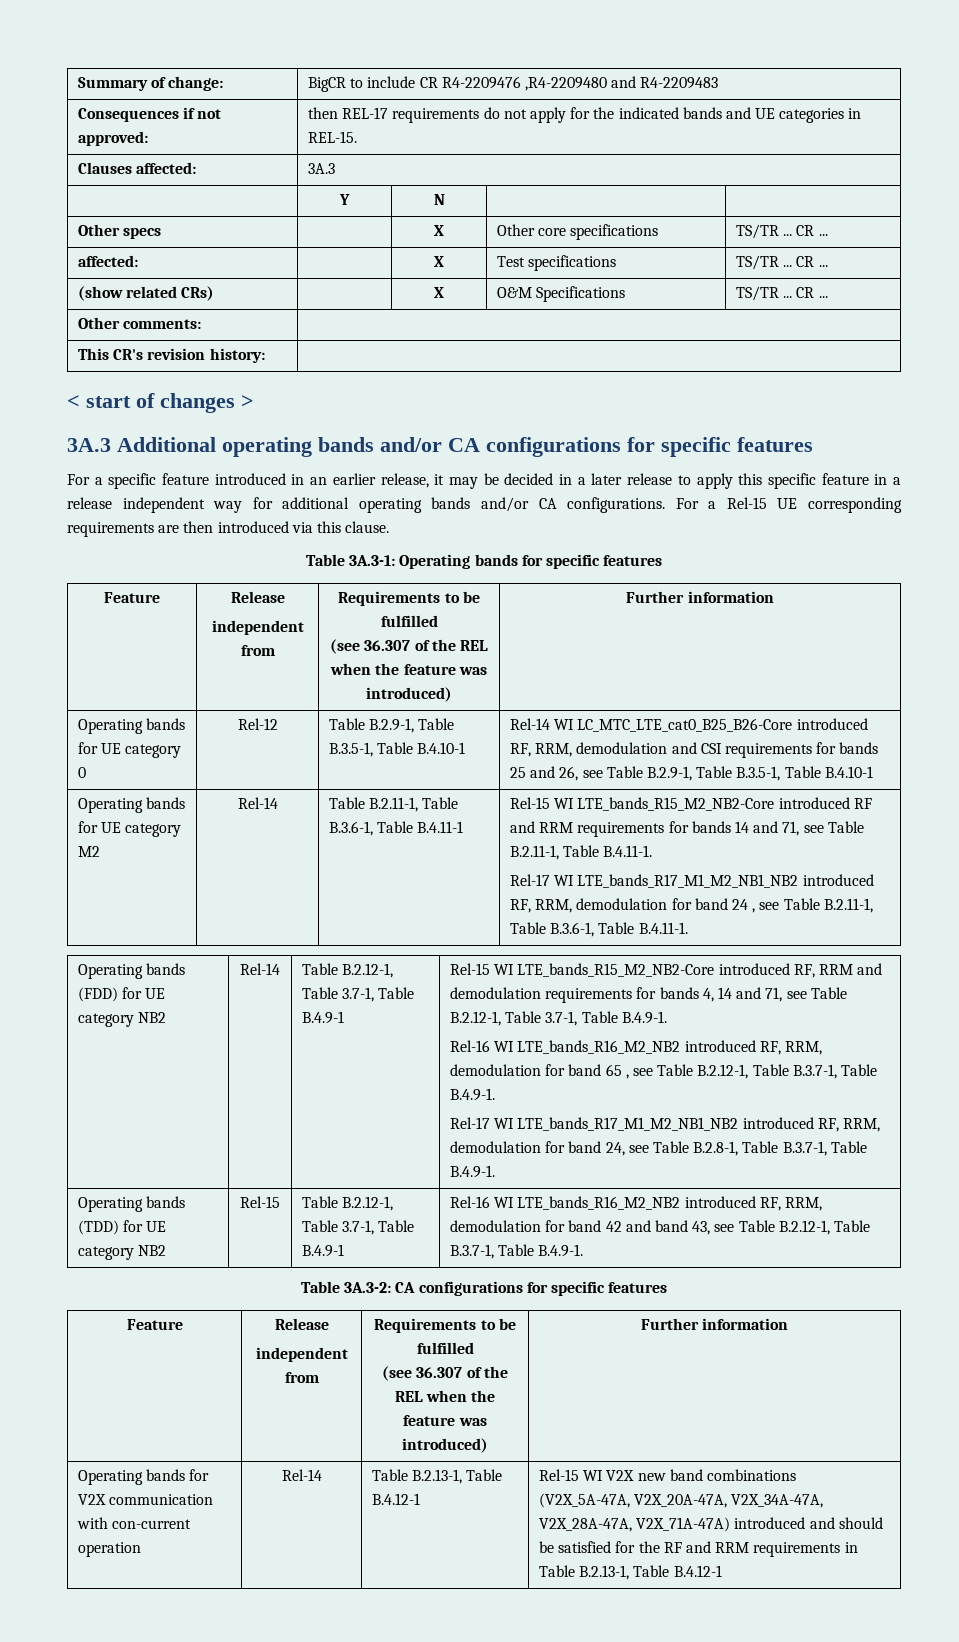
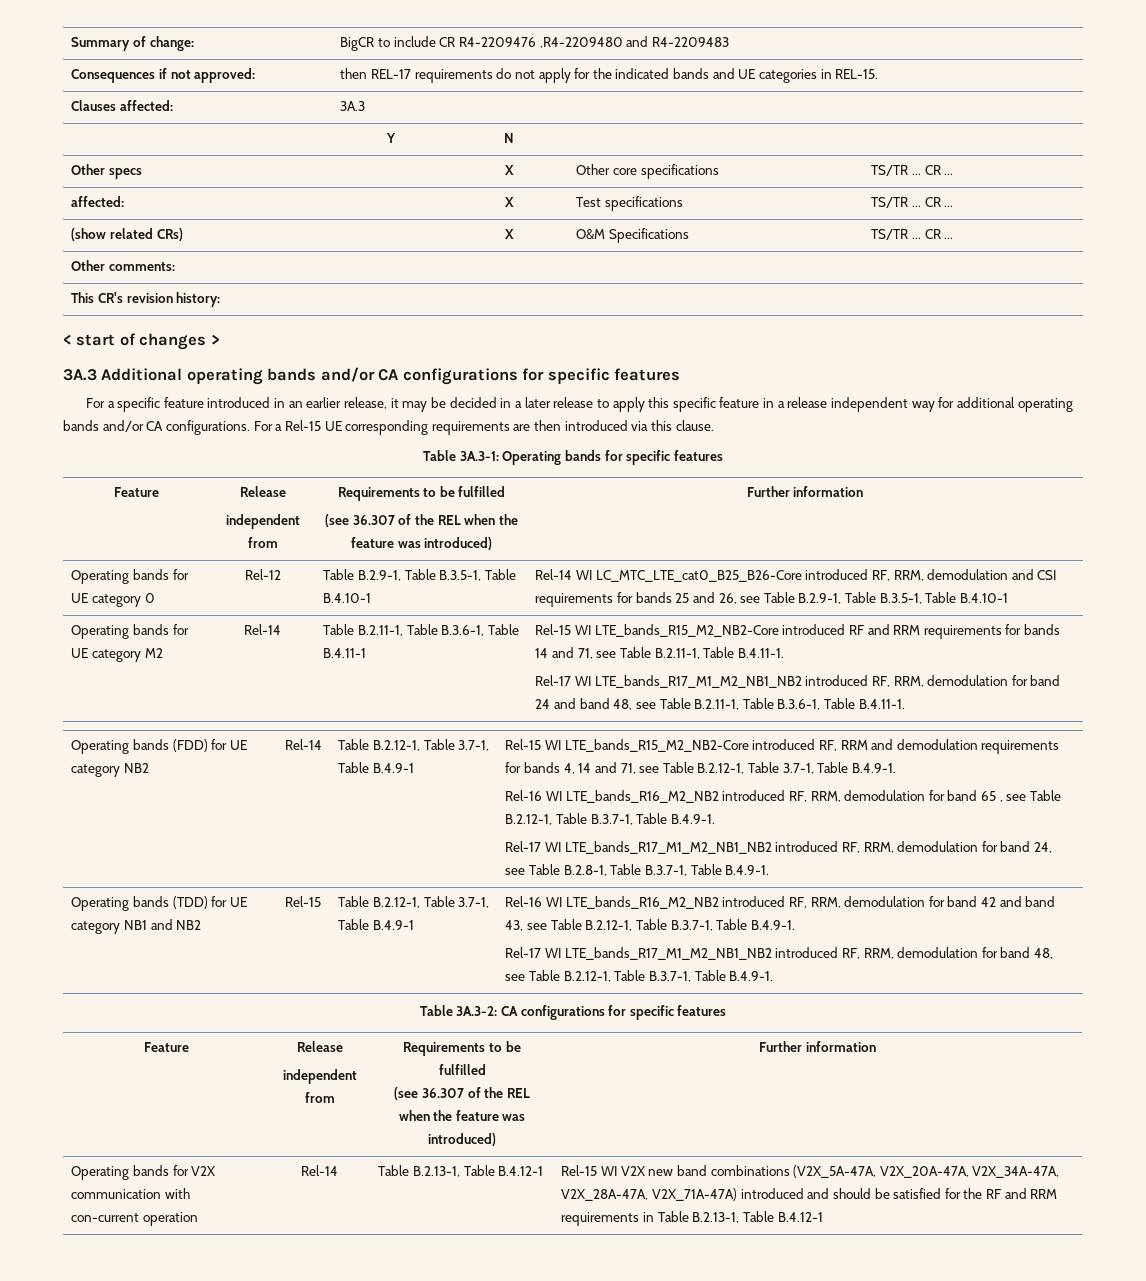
[752,908,756,913] , -> [553,698,633,710] and band 48,
(135, 1253) none -> [123,919,173,930] NB1 and
(584, 1250) none -> [505,947,1054,960] [505,970,774,982] // Rel-17 WI LTE_bands_R17_M1_M2_NB1_NB2 introduced RF, RRM, demodulation for band 48, see Table B.2.12-1, Table B.3.7-1, Table B.4.9-1.

